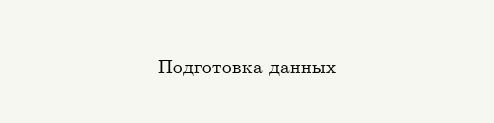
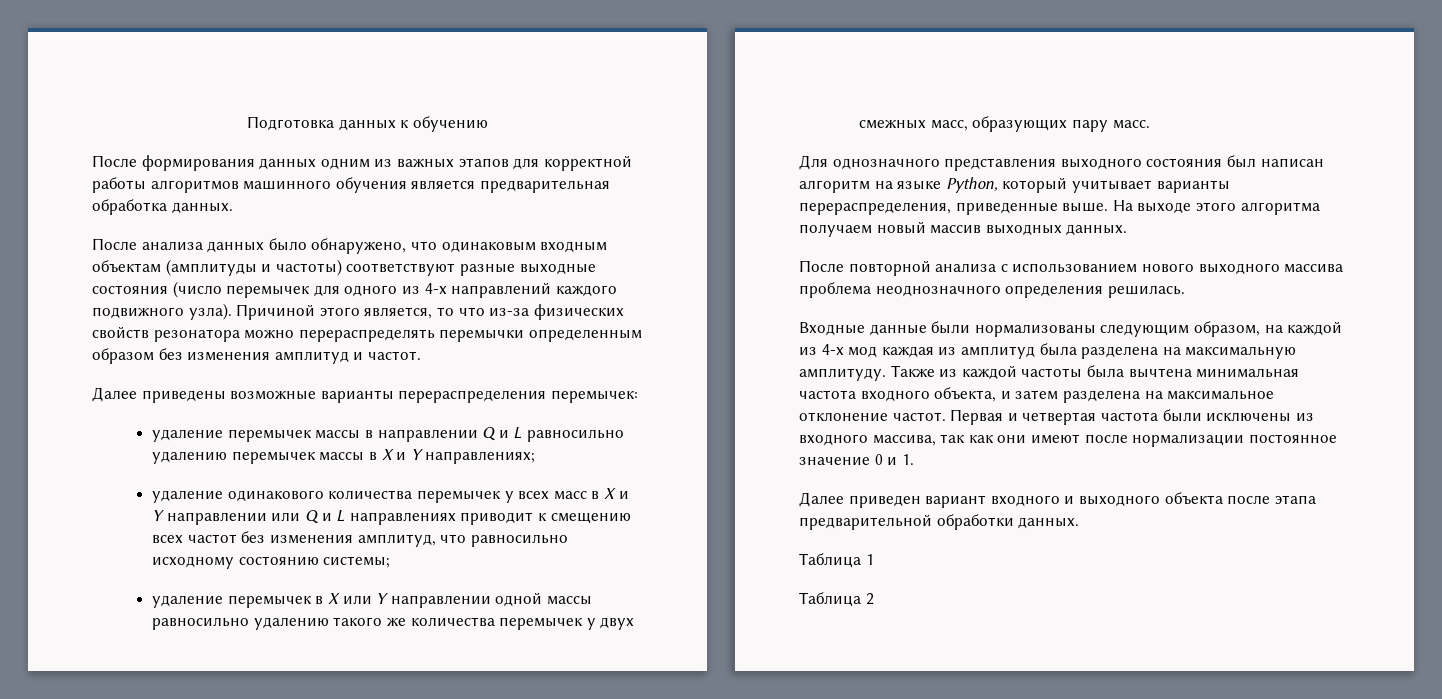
(336, 70) none -> [400,116,488,132] [92,155,632,171] [92,177,610,193] [92,199,233,215] [92,238,608,254] [92,259,596,276] [92,281,617,298] [92,303,624,320] [92,326,642,342] [92,348,421,364] [92,387,638,403] [152,427,624,442] [152,448,536,464] [152,487,629,503] [152,510,631,525] [152,531,568,547] [152,556,391,569] [152,592,592,608] [152,617,635,630] [859,116,1150,132] [799,155,1324,171] [799,177,1230,193] [799,200,1320,215] [799,221,1128,237] [799,260,1344,276] [799,282,1185,298] [799,321,1343,337] [799,343,1297,359] [799,365,1300,381] [799,387,1275,403] [799,409,1314,425] [799,434,1337,447] [799,454,914,465] [799,492,1316,508] [799,514,1080,530] [799,553,874,568] [799,592,874,607] к обучению // После формирования данных одним из важных этапов для корректной работы алгоритмов машинного обучения является предварительная обработка данных. // После анализа данных было обнаружено, что одинаковым входным объектам (амплитуды и частоты) соответствуют разные выходные состояния (число перемычек для одного из 4-х направлений каждого подвижного узла). Причиной этого является, то что из-за физических свойств резонатора можно перераспределять перемычки определенным образом без изменения амплитуд и частот. // Далее приведены возможные варианты перераспределения перемычек: // удаление перемычек массы в направлении Q и L равносильно удалению перемычек массы в X и Y направлениях; // удаление одинакового количества перемычек у всех масс в X и Y направлении или Q и L направлениях приводит к смещению всех частот без изменения амплитуд, что равносильно исходному состоянию системы; // удаление перемычек в X или Y направлении одной массы равносильно удалению такого же количества перемычек у двух смежных масс, образующих пару масс. // Для однозначного представления выходного состояния был написан алгоритм на языке Python, который учитывает варианты перераспределения, приведенные выше. На выходе этого алгоритма получаем новый массив выходных данных. // После повторной анализа с использованием нового выходного массива проблема неоднозначного определения решилась. // Входные данные были нормализованы следующим образом, на каждой из 4-х мод каждая из амплитуд была разделена на максимальную амплитуду. Также из каждой частоты была вычтена минимальная частота входного объекта, и затем разделена на максимальное отклонение частот. Первая и четвертая частота были исключены из входного массива, так как они имеют после нормализации постоянное значение 0 и 1. // Далее приведен вариант входного и выходного объекта после этапа предварительной обработки данных. // Таблица 1 // Таблица 2

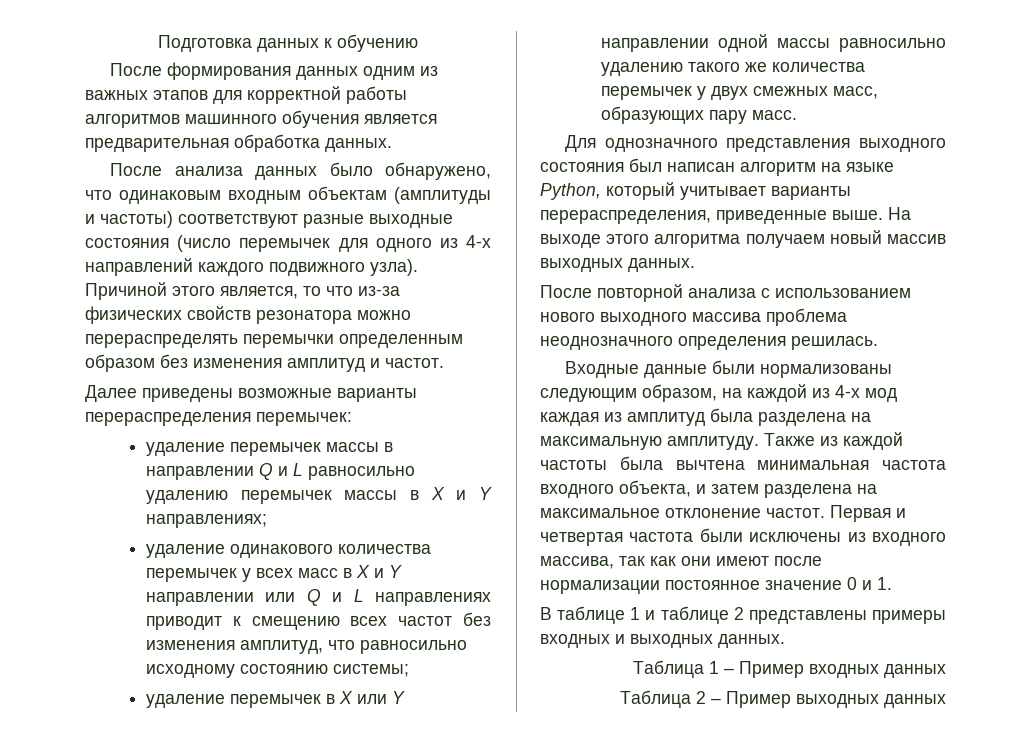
[799,492,1316,508] [799,514,1080,530] [799,553,874,568] [799,592,874,607] Далее приведен вариант входного и выходного объекта после этапа предварительной обработки данных. // Таблица 1 // Таблица 2 -> [540,606,946,624] [540,634,785,648] [633,660,946,678] [620,690,946,708] В таблице 1 и таблице 2 представлены примеры входных и выходных данных. // Таблица 1 – Пример входных данных // Таблица 2 – Пример выходных данных

